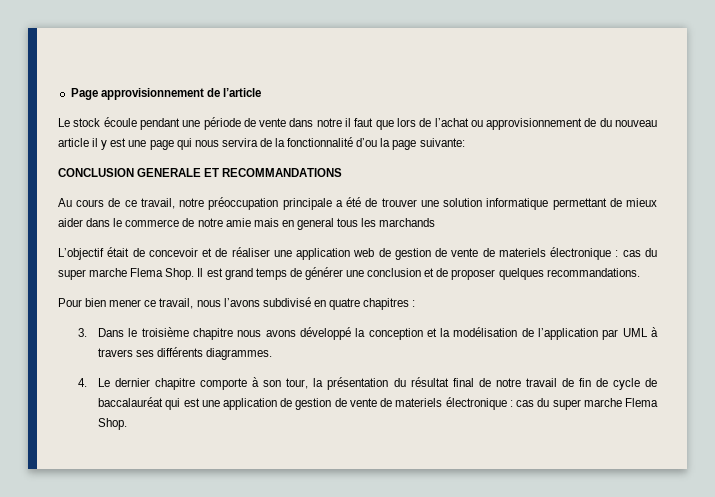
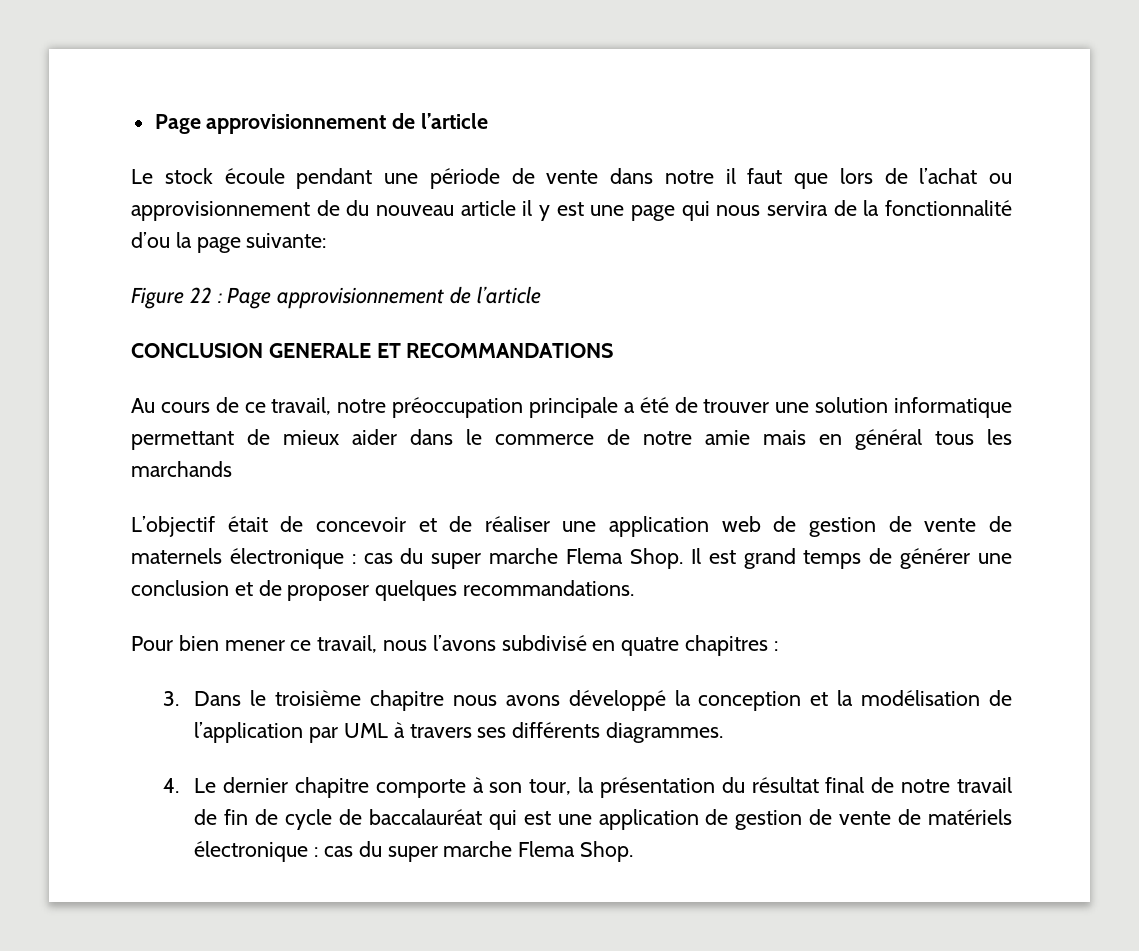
(465, 142) none -> [131,286,541,309] // Figure 22 : Page approvisionnement de l’article
[296,218,334,230] general -> [855,429,922,450] général
[498,248,546,257] materiels -> [131,548,222,564] maternels
[395,398,443,407] materiels -> [928,809,1012,825] matériels

